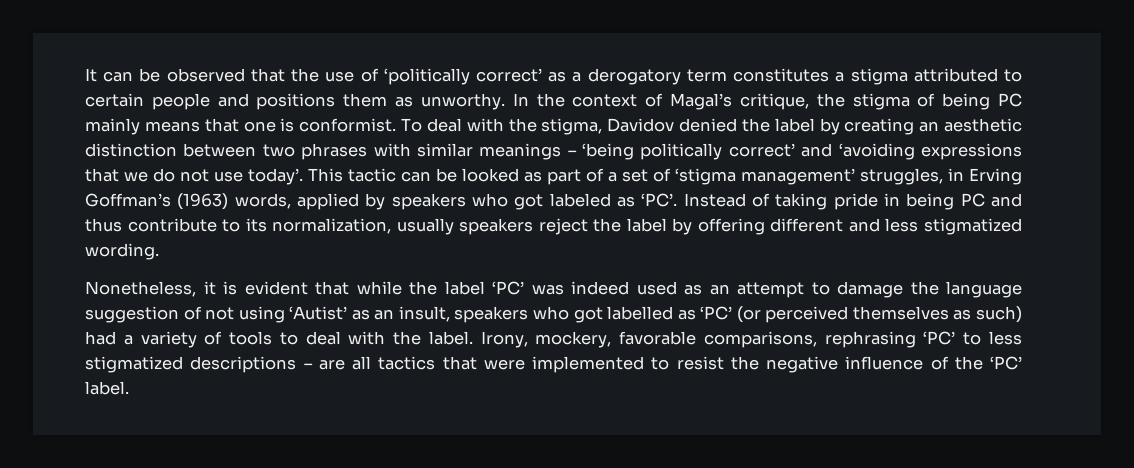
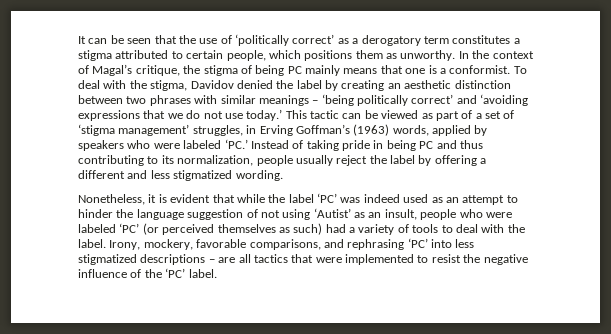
[166,68,245,82] observed -> [127,38,152,44] seen
[151,93,249,110] people and -> [226,50,301,61] people, which
(295, 125) none -> [439,68,446,74] a
[248,168,303,185] today’. -> [246,109,283,121] today.’
[462,168,519,182] looked -> [381,110,419,119] viewed
[514,193,678,210] got labeled as ‘PC’. -> [153,139,248,149] were labeled ‘PC.’
[127,218,217,232] contribute -> [78,155,144,166] contributing
[396,218,534,235] usually speakers -> [256,155,333,166] people usually
(765, 226) none -> [480,158,487,164] a
[837,281,903,298] damage -> [78,209,113,218] hinder
[454,306,696,323] speakers who got labelled as -> [420,209,512,220] [78,224,116,233] people who were labeled
(817, 339) none -> [323,239,344,248] and
[963,332,982,345] to -> [431,239,452,248] into

